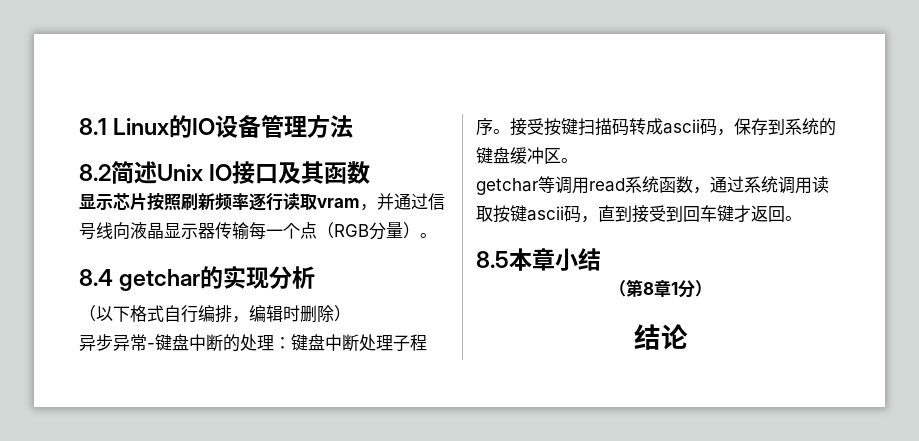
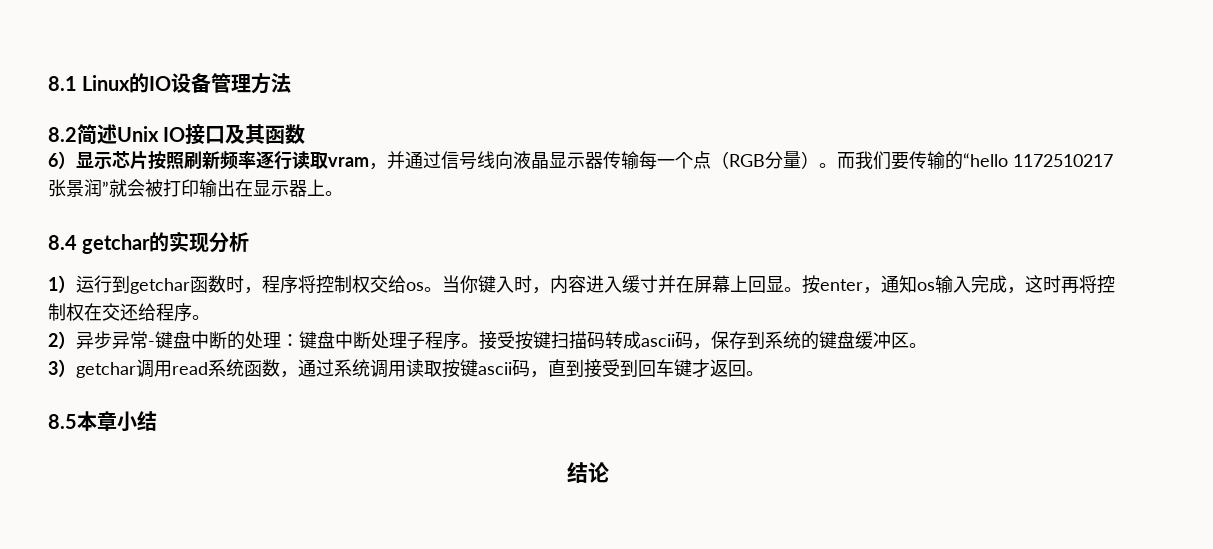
(371, 172) none -> [48,151,76,169] 6）
(437, 235) none -> [837,151,1113,170] [48,179,343,198] 而我们要传输的“hello 1172510217张景润”就会被打印输出在显示器上。
[79,305,351,323] （以下格式自行编排，编辑时删除） // -> [48,275,1115,294] [48,303,210,322] [48,331,76,349] 1）运行到getchar函数时，程序将控制权交给os。当你键入时，内容进入缓寸并在屏幕上回显。按enter，通知os输入完成，这时再将控制权在交还给程序。 // 2）
[476,176,555,195] getchar等 -> [48,359,136,378] 3）getchar
[609,279,712,298] // （第8章1分） -> (157, 421) none

